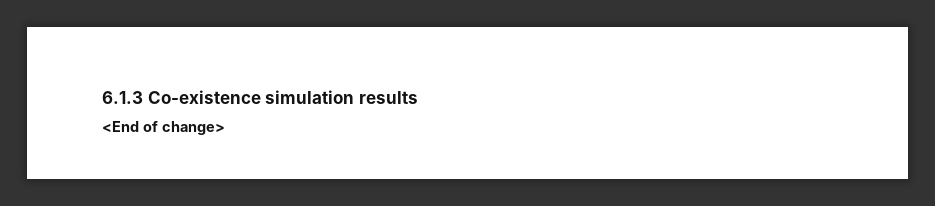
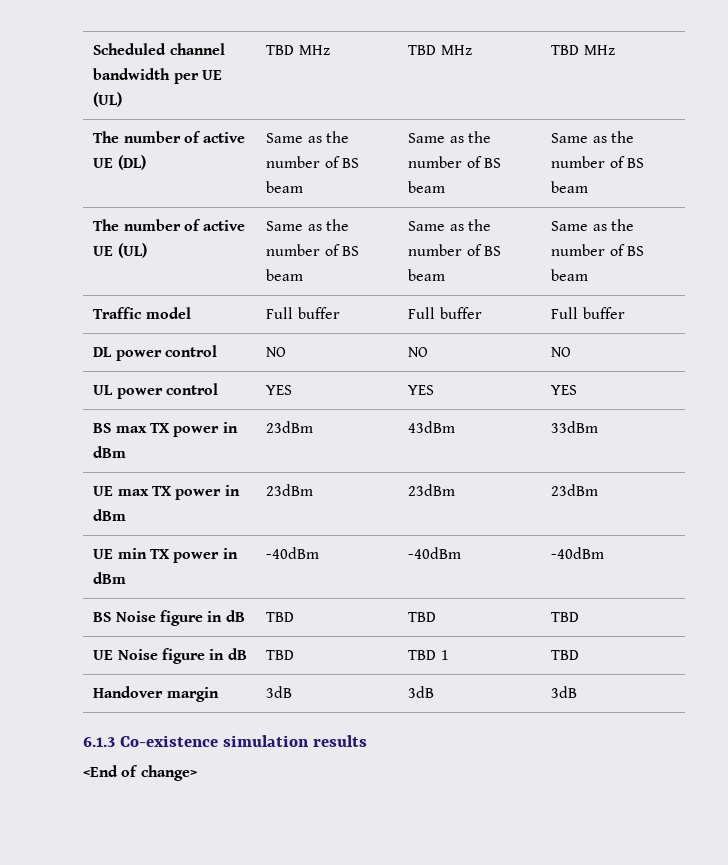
(102, 97) none -> [93,43,225,55] [93,68,222,84] [93,92,123,107] [266,45,330,55] [408,45,472,55] [551,45,615,55] [93,131,246,143] [93,155,146,170] [266,131,349,143] [266,156,359,168] [266,181,304,193] [408,131,491,143] [408,156,501,168] [408,181,446,193] [551,131,634,143] [551,156,644,168] [551,181,589,193] [93,219,246,231] [93,243,147,258] [266,219,349,231] [266,244,359,256] [266,269,304,281] [408,219,491,231] [408,244,501,256] [408,269,446,281] [551,219,634,231] [551,244,644,256] [551,269,589,281] [93,307,191,319] [266,307,340,319] [408,307,482,319] [551,307,625,319] [93,345,217,361] [266,347,287,357] [408,347,429,357] [551,347,572,357] [93,383,218,399] [266,385,293,395] [408,385,435,395] [551,385,578,395] [93,422,238,437] [93,446,127,458] [266,421,314,433] [408,421,456,433] [551,421,599,433] [93,485,240,500] [93,509,127,521] [266,484,314,496] [408,484,456,496] [551,484,599,496] [93,548,238,563] [93,572,127,584] [266,547,320,559] [408,547,462,559] [551,547,605,559] [93,610,245,626] [266,612,295,622] [408,612,437,622] [551,612,580,622] [93,648,247,664] [266,650,295,660] [408,650,449,660] [551,650,580,660] [93,686,219,702] [266,686,293,698] [408,686,435,698] [551,686,578,698] Scheduled channel bandwidth per UE (UL) | TBD MHz | TBD MHz | TBD MHz // The number of active UE (DL) | Same as the number of BS beam | Same as the number of BS beam | Same as the number of BS beam // The number of active UE (UL) | Same as the number of BS beam | Same as the number of BS beam | Same as the number of BS beam // Traffic model | Full buffer | Full buffer | Full buffer // DL power control | NO | NO | NO // UL power control | YES | YES | YES // BS max TX power in dBm | 23dBm | 43dBm | 33dBm // UE max TX power in dBm | 23dBm | 23dBm | 23dBm // UE min TX power in dBm | -40dBm | -40dBm | -40dBm // BS Noise figure in dB | TBD | TBD | TBD // UE Noise figure in dB | TBD | TBD 1 | TBD // Handover margin | 3dB | 3dB | 3dB //

